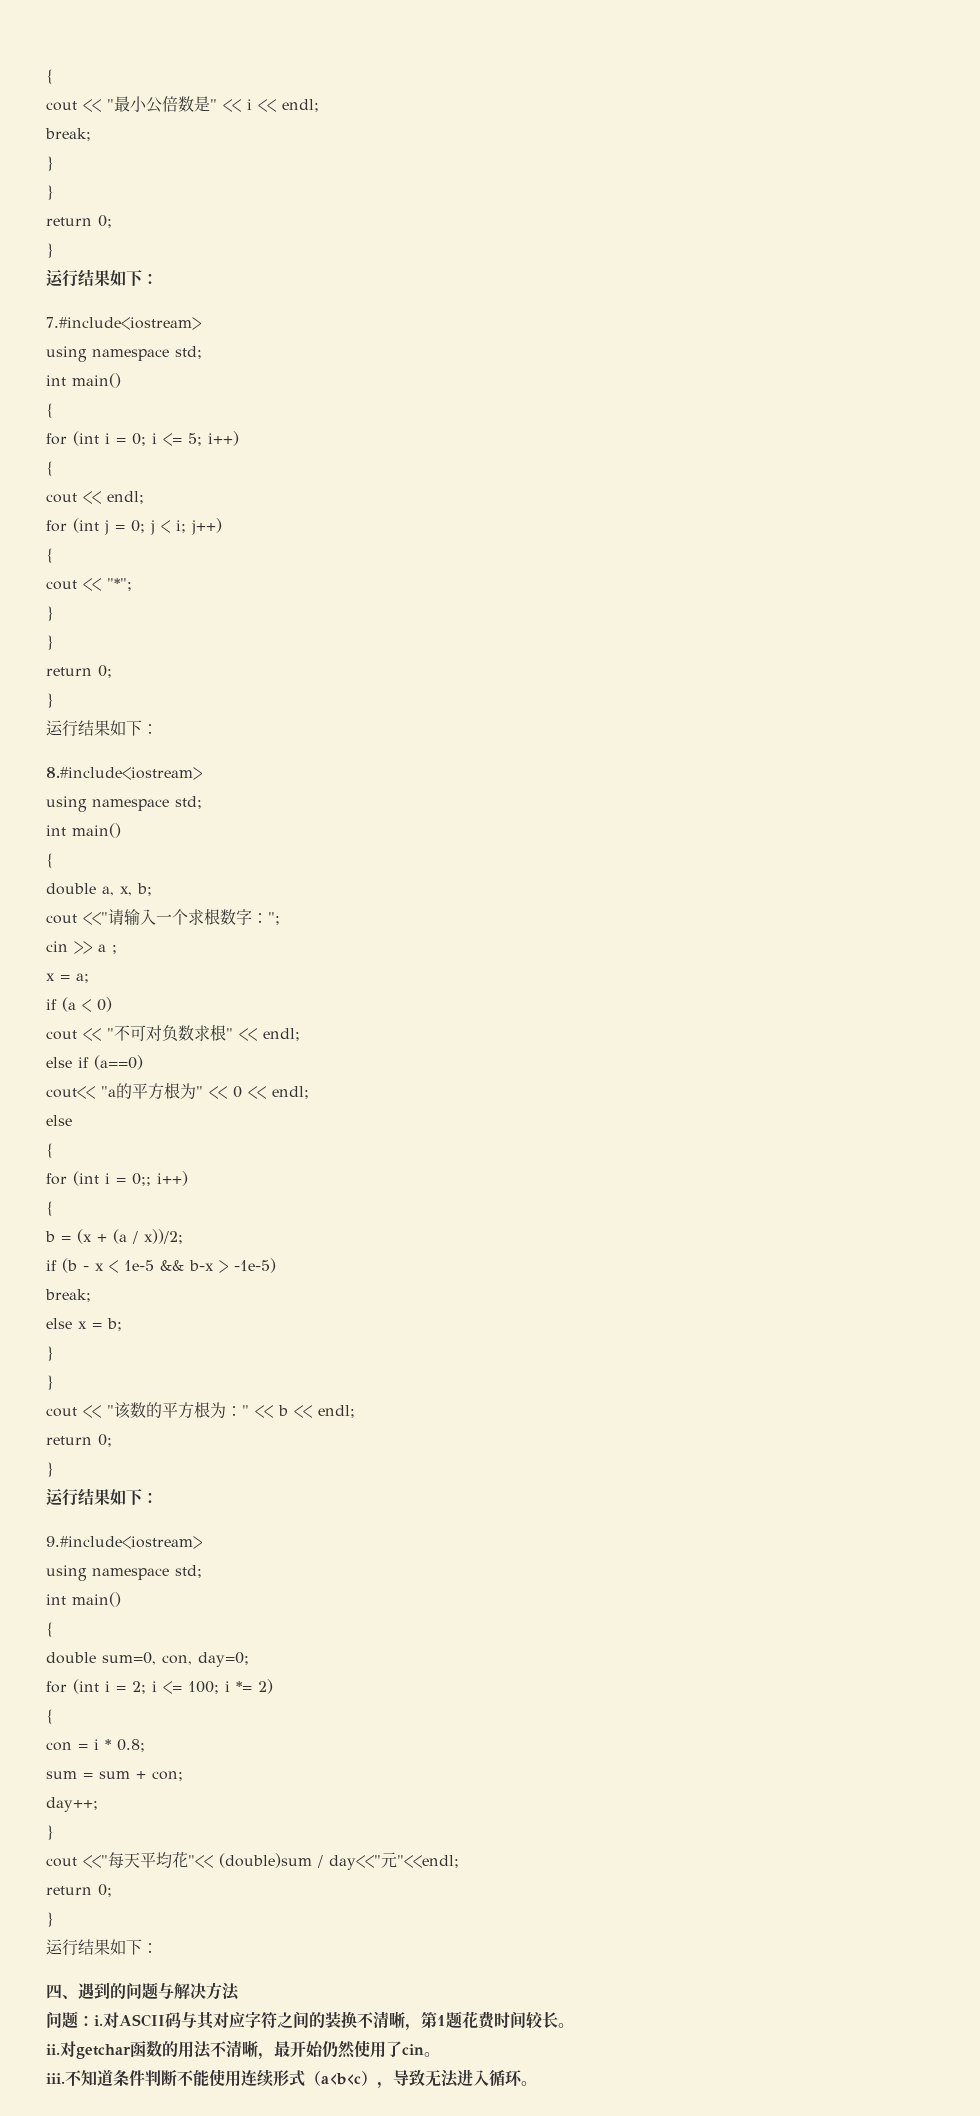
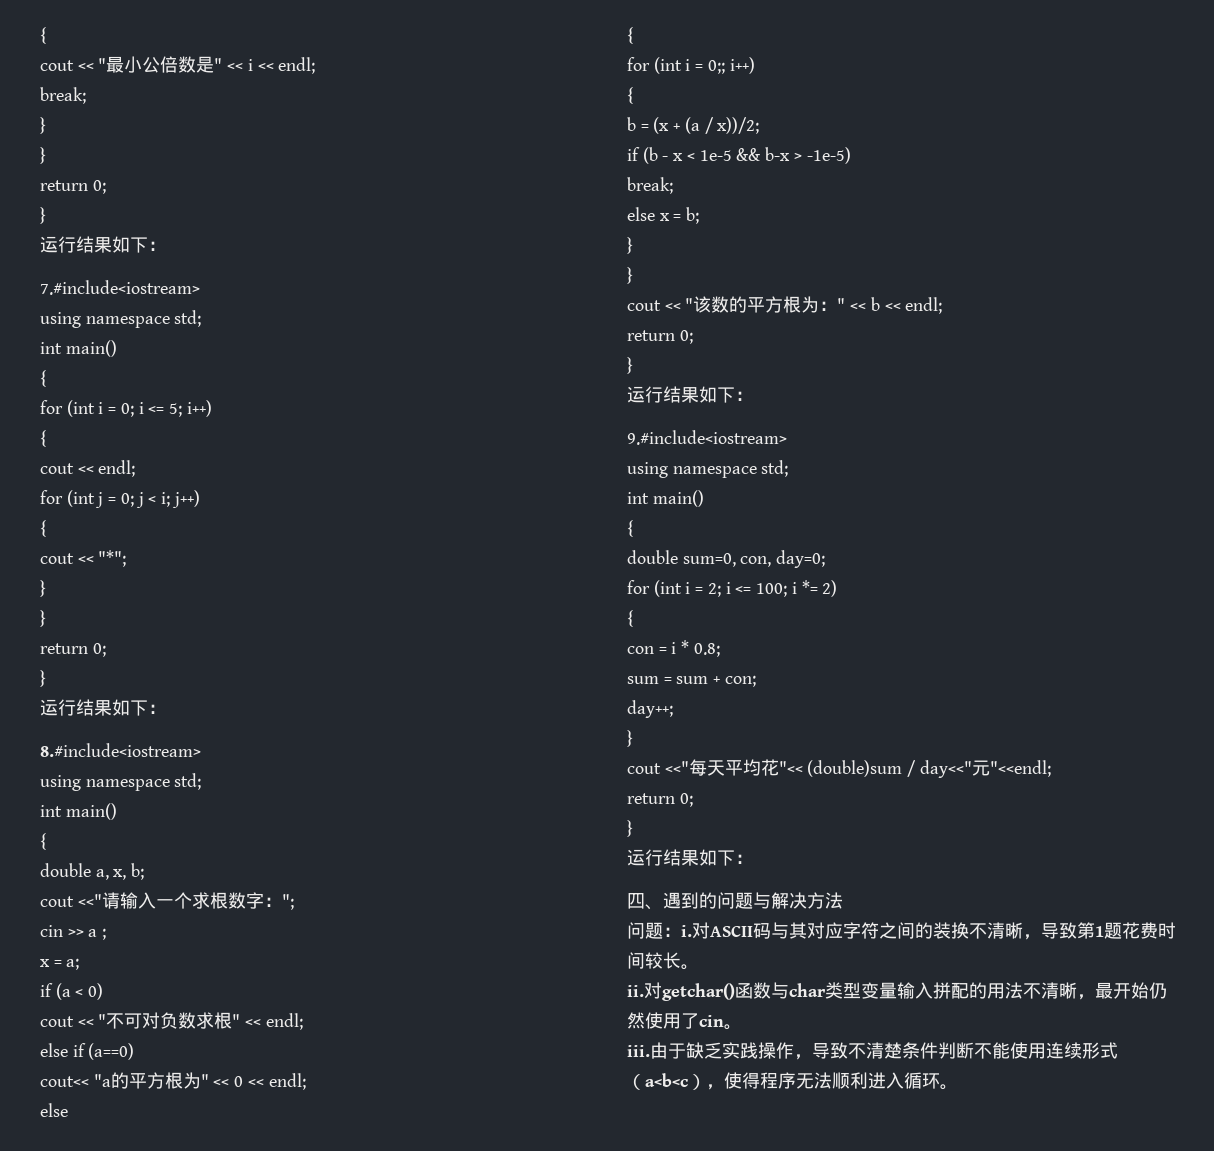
(421, 2027) none -> [1041,922,1077,939] 导致
[76,2040,162,2059] getchar函数 -> [662,982,969,1001] getchar()函数与char类型变量输入拼配
[65,2069,113,2087] 不知道 -> [650,1042,902,1060] 由于缺乏实践操作，导致不清楚
[393,2070,459,2088] 导致无法 -> [724,1072,868,1089] 使得程序无法顺利

